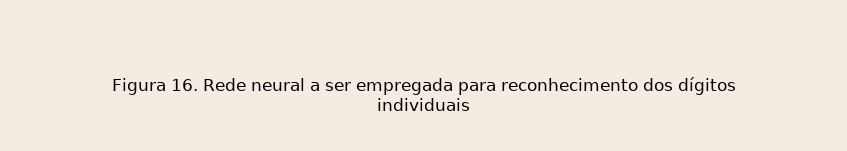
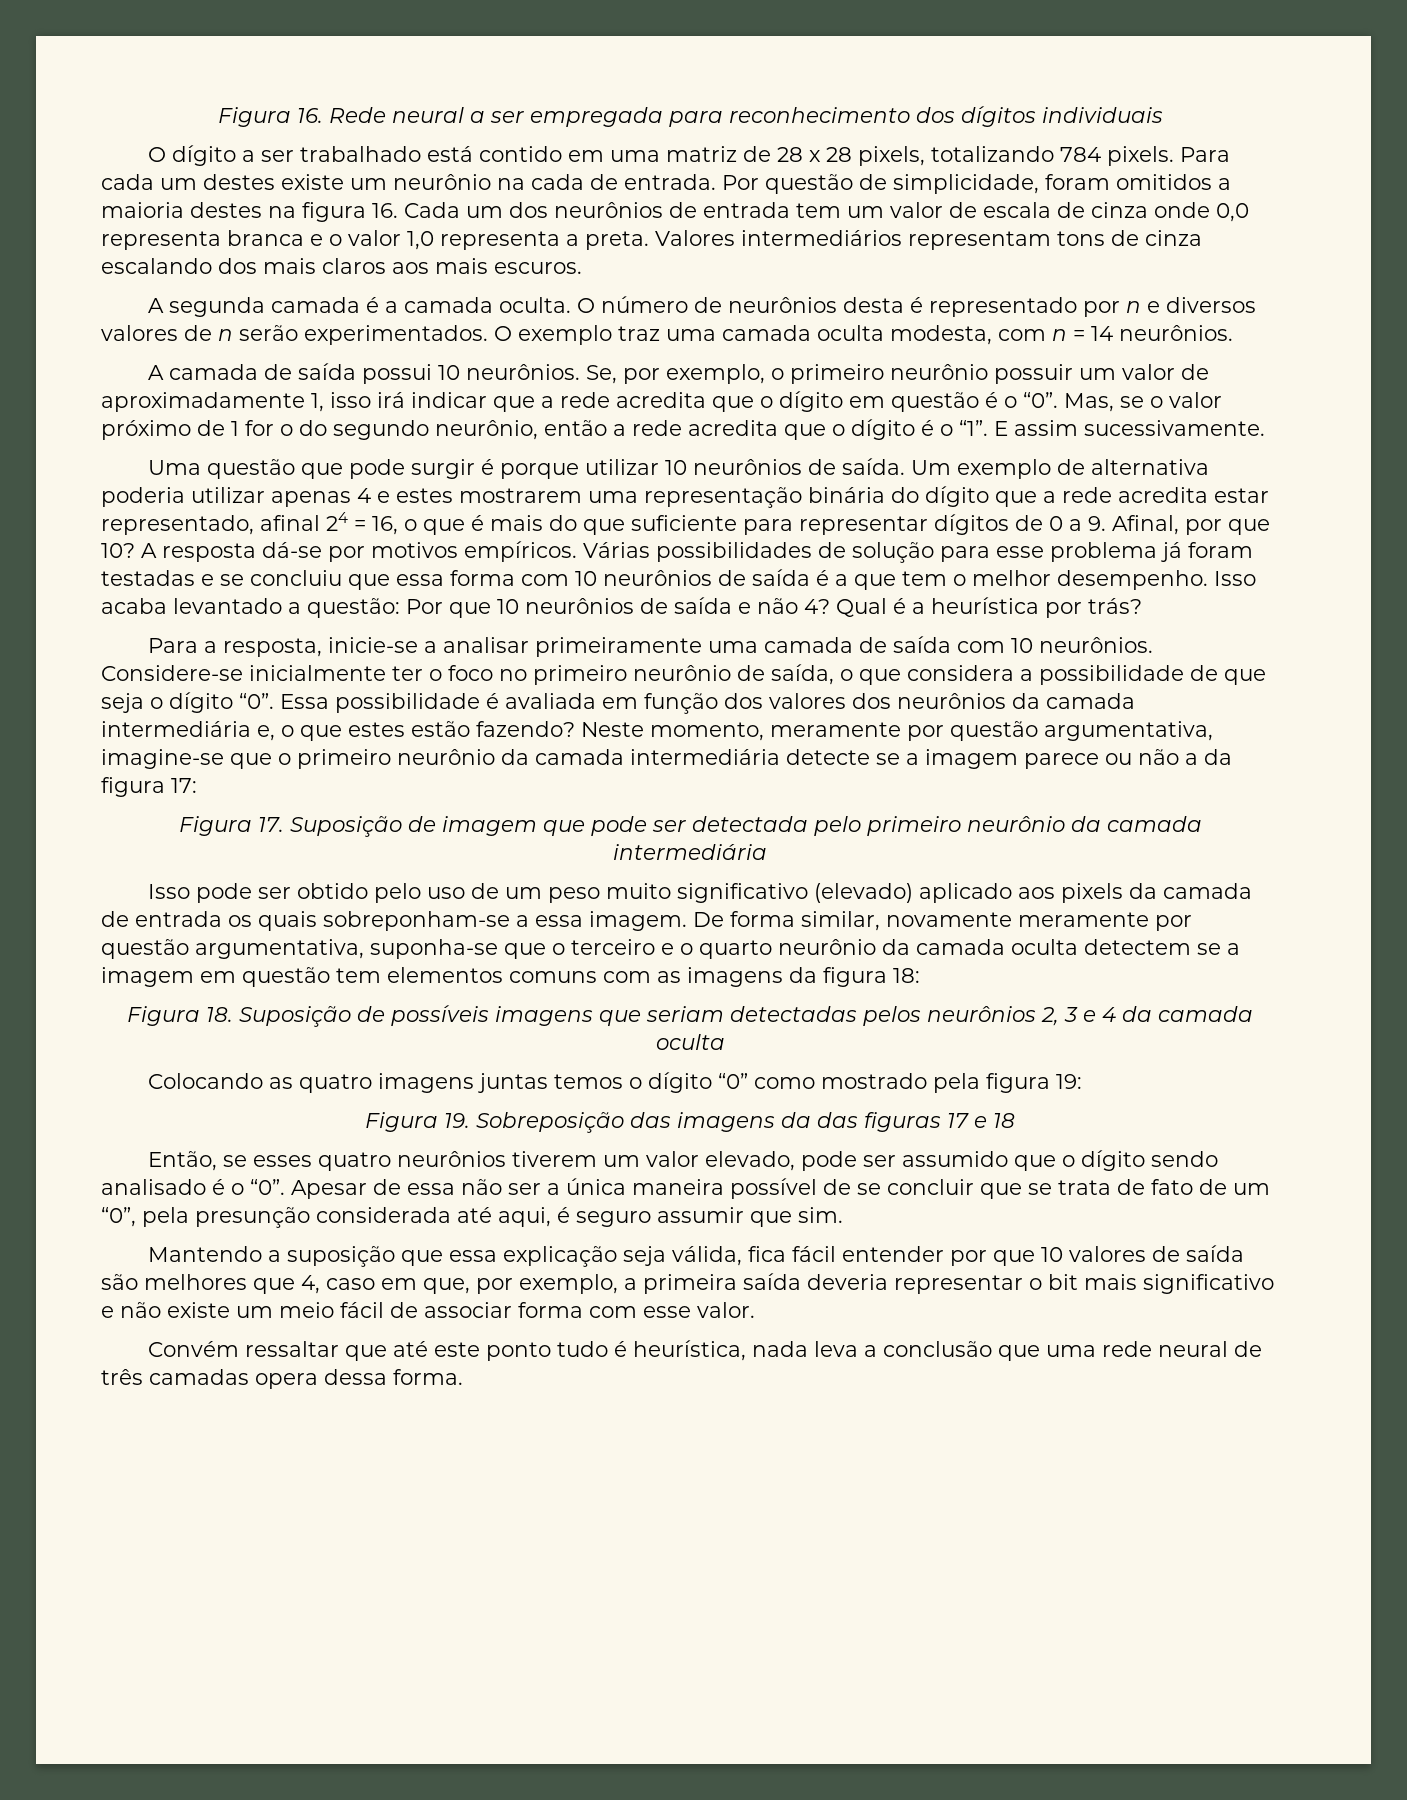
(470, 104) none -> [147,145,1230,166] [101,174,1231,194] [101,202,1249,222] [101,230,1202,250] [101,258,582,274] [147,296,1256,317] [101,325,1233,345] [147,363,1209,384] [101,391,1222,412] [101,419,1265,440] [147,458,1209,479] [101,486,1269,508] [101,512,1270,535] [101,541,1253,563] [101,569,1256,590] [101,597,1142,618] [147,636,1153,657] [101,664,1266,685] [101,692,1135,714] [101,721,1213,741] [101,749,1232,769] [101,777,197,797] [178,816,1202,837] [613,844,767,860] [147,883,1252,903] [101,911,1192,931] [101,939,1240,959] [101,967,920,987] [127,1005,1253,1027] [655,1034,725,1050] [147,1072,1082,1093] [365,1112,1015,1133] [147,1150,1218,1171] [101,1178,1270,1199] [101,1207,843,1228] [147,1245,1244,1267] [101,1273,1274,1294] [101,1302,755,1318] [147,1340,1262,1361] [101,1369,463,1389] // O dígito a ser trabalhado está contido em uma matriz de 28 x 28 pixels, totalizando 784 pixels. Para cada um destes existe um neurônio na cada de entrada. Por questão de simplicidade, foram omitidos a maioria destes na figura 16. Cada um dos neurônios de entrada tem um valor de escala de cinza onde 0,0 representa branca e o valor 1,0 representa a preta. Valores intermediários representam tons de cinza escalando dos mais claros aos mais escuros. // A segunda camada é a camada oculta. O número de neurônios desta é representado por n e diversos valores de n serão experimentados. O exemplo traz uma camada oculta modesta, com n = 14 neurônios. // A camada de saída possui 10 neurônios. Se, por exemplo, o primeiro neurônio possuir um valor de aproximadamente 1, isso irá indicar que a rede acredita que o dígito em questão é o “0”. Mas, se o valor próximo de 1 for o do segundo neurônio, então a rede acredita que o dígito é o “1”. E assim sucessivamente. // Uma questão que pode surgir é porque utilizar 10 neurônios de saída. Um exemplo de alternativa poderia utilizar apenas 4 e estes mostrarem uma representação binária do dígito que a rede acredita estar representado, afinal 24 = 16, o que é mais do que suficiente para representar dígitos de 0 a 9. Afinal, por que 10? A resposta dá-se por motivos empíricos. Várias possibilidades de solução para esse problema já foram testadas e se concluiu que essa forma com 10 neurônios de saída é a que tem o melhor desempenho. Isso acaba levantado a questão: Por que 10 neurônios de saída e não 4? Qual é a heurística por trás? // Para a resposta, inicie-se a analisar primeiramente uma camada de saída com 10 neurônios. Considere-se inicialmente ter o foco no primeiro neurônio de saída, o que considera a possibilidade de que seja o dígito “0”. Essa possibilidade é avaliada em função dos valores dos neurônios da camada intermediária e, o que estes estão fazendo? Neste momento, meramente por questão argumentativa, imagine-se que o primeiro neurônio da camada intermediária detecte se a imagem parece ou não a da figura 17: // Figura 17. Suposição de imagem que pode ser detectada pelo primeiro neurônio da camada intermediária // Isso pode ser obtido pelo uso de um peso muito significativo (elevado) aplicado aos pixels da camada de entrada os quais sobreponham-se a essa imagem. De forma similar, novamente meramente por questão argumentativa, suponha-se que o terceiro e o quarto neurônio da camada oculta detectem se a imagem em questão tem elementos comuns com as imagens da figura 18: // Figura 18. Suposição de possíveis imagens que seriam detectadas pelos neurônios 2, 3 e 4 da camada oculta // Colocando as quatro imagens juntas temos o dígito “0” como mostrado pela figura 19: // Figura 19. Sobreposição das imagens da das figuras 17 e 18 // Então, se esses quatro neurônios tiverem um valor elevado, pode ser assumido que o dígito sendo analisado é o “0”. Apesar de essa não ser a única maneira possível de se concluir que se trata de fato de um “0”, pela presunção considerada até aqui, é seguro assumir que sim. // Mantendo a suposição que essa explicação seja válida, fica fácil entender por que 10 valores de saída são melhores que 4, caso em que, por exemplo, a primeira saída deveria representar o bit mais significativo e não existe um meio fácil de associar forma com esse valor. // Convém ressaltar que até este ponto tudo é heurística, nada leva a conclusão que uma rede neural de três camadas opera dessa forma.

